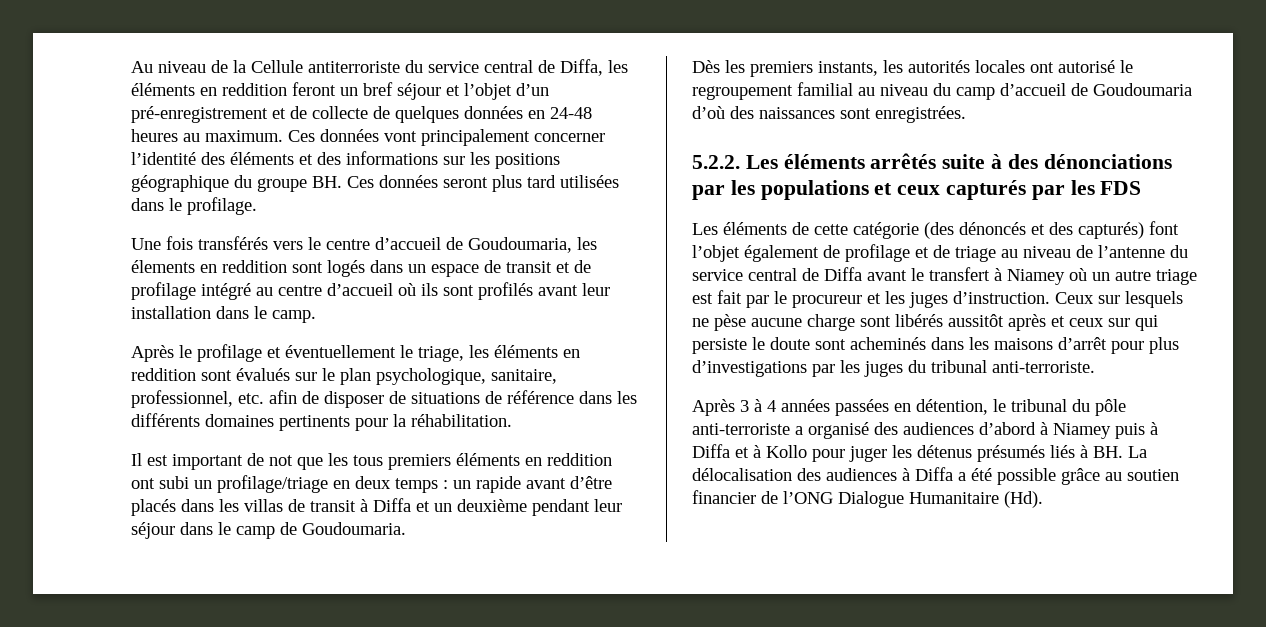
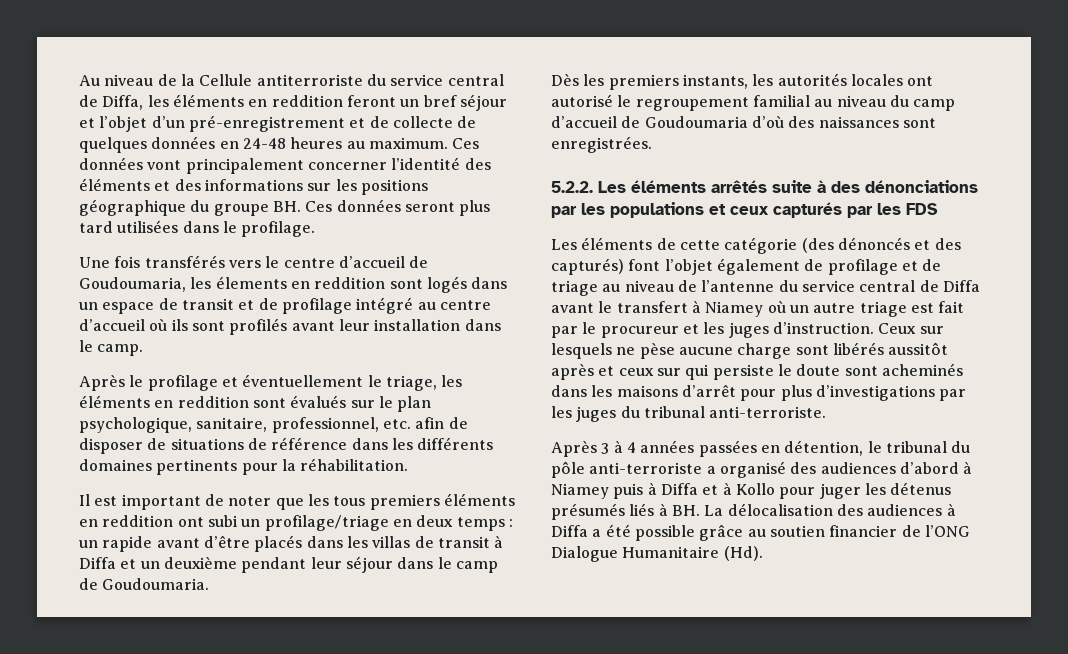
[269,455,293,466] not -> [228,496,272,506] noter

